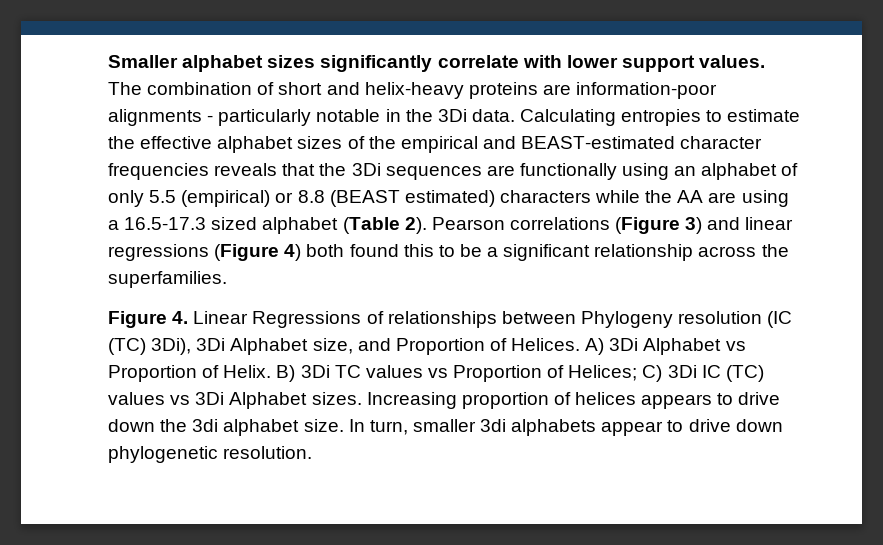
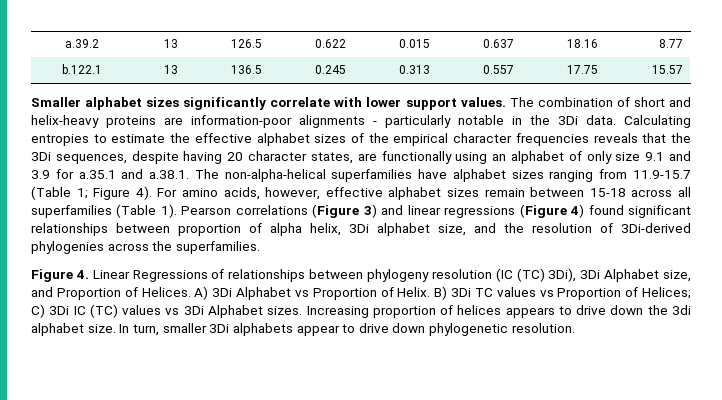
(108, 61) none -> [64,39,99,48] [164,39,179,48] [231,39,263,48] [315,39,347,48] [399,39,431,48] [483,39,515,48] [567,39,599,48] [659,39,684,48] [61,64,102,74] [164,65,179,74] [231,65,263,74] [315,65,347,74] [399,65,431,74] [483,65,515,74] [567,65,599,74] [652,65,684,74] a.39.2 | 13 | 126.5 | 0.622 | 0.015 | 0.637 | 18.16 | 8.77 // b.122.1 | 13 | 136.5 | 0.245 | 0.313 | 0.557 | 17.75 | 15.57 //
[482,136,676,149] and BEAST-estimated -> (449, 139) none
[385,166,482,180] sequences -> [55,151,353,164] sequences, despite having 20 character states,
[149,190,789,207] [108,217,427,234] 5.5 (empirical) or 8.8 (BEAST estimated) characters while the AA are using a 16.5-17.3 sized alphabet (Table 2). -> [615,151,691,161] [31,169,691,182] [31,186,692,200] [31,204,177,218] size 9.1 and 3.9 for a.35.1 and a.38.1. The non-alpha-helical superfamilies have alphabet sizes ranging from 11.9-15.7 (Table 1; Figure 4). For amino acids, however, effective alphabet sizes remain between 15-18 across all superfamilies (Table 1).
[306,244,694,261] both found this to be a significant relationship -> [588,205,691,218] [31,223,691,236] [31,241,104,254] found significant relationships between proportion of alpha helix, 3Di alphabet size, and the resolution of 3Di-derived phylogenies
[580,311,673,328] Phylogeny -> [367,269,429,282] phylogeny
[480,419,507,432] 3di -> [209,324,230,333] 3Di

